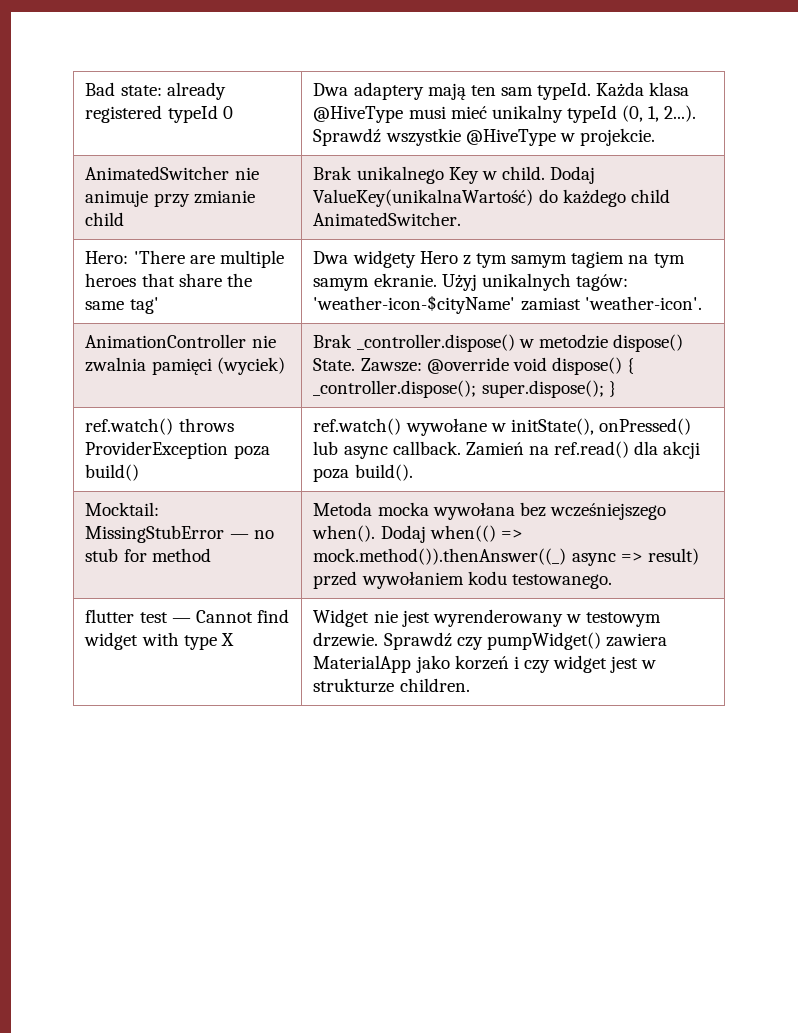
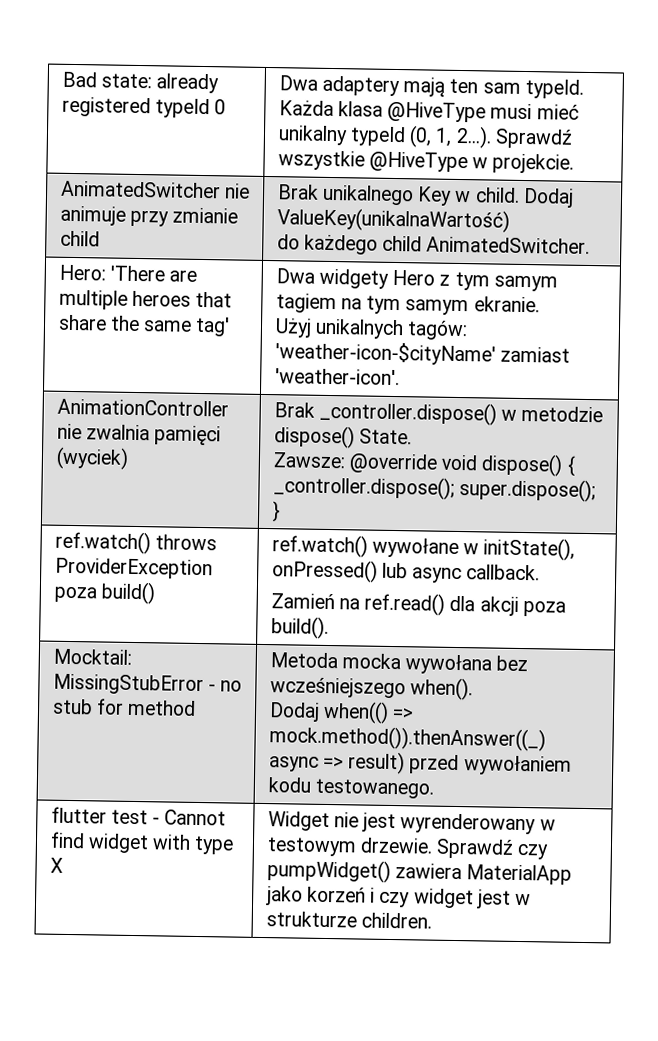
(534, 198) none -> (510, 220) //
(437, 280) none -> (540, 304) //
(356, 364) none -> (412, 436) //
(461, 448) none -> (541, 572) //
[229,534,249,539] — -> [207,684,216,692] -
(376, 533) none -> (473, 689) //
[171,618,191,623] — -> [152,817,161,825] -

